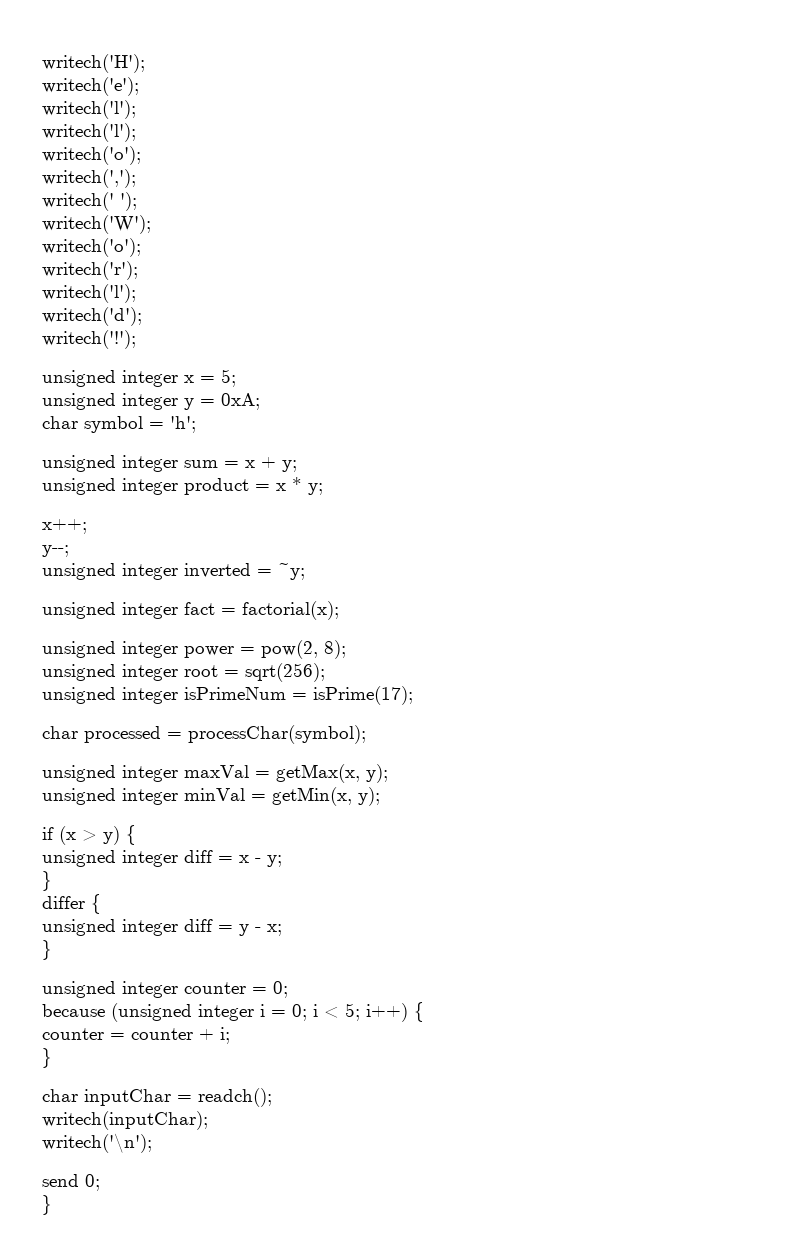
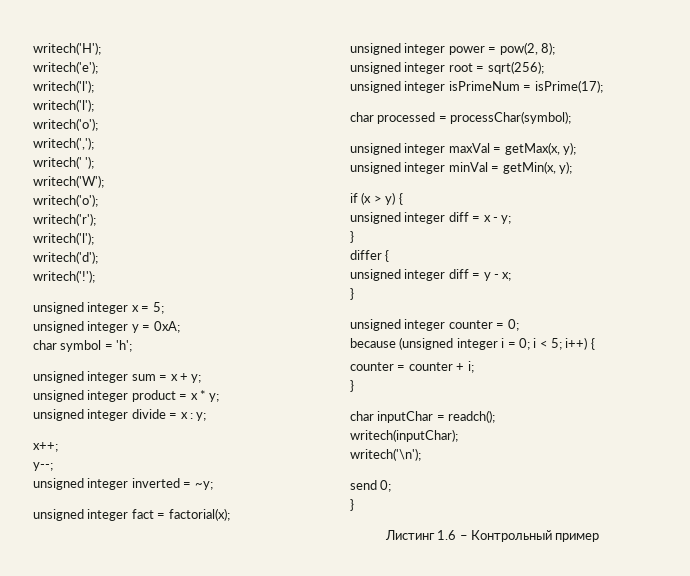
(323, 489) none -> [33,409,207,421] // unsigned integer divide = x : y;
(52, 1205) none -> [384,530,600,542] // Листинг 1.6 – Контрольный пример

